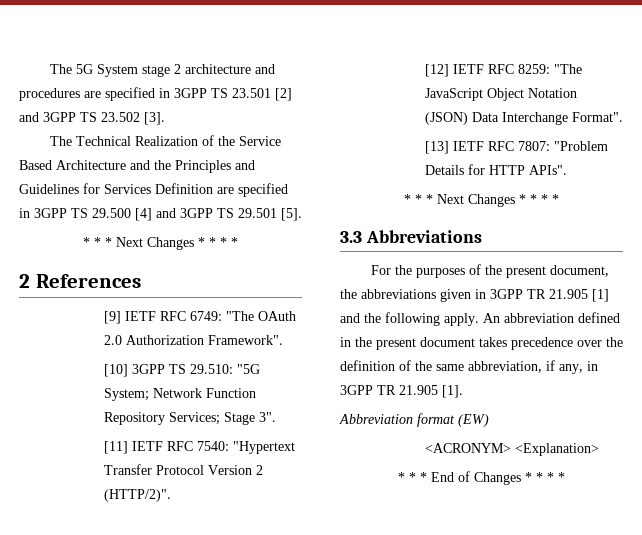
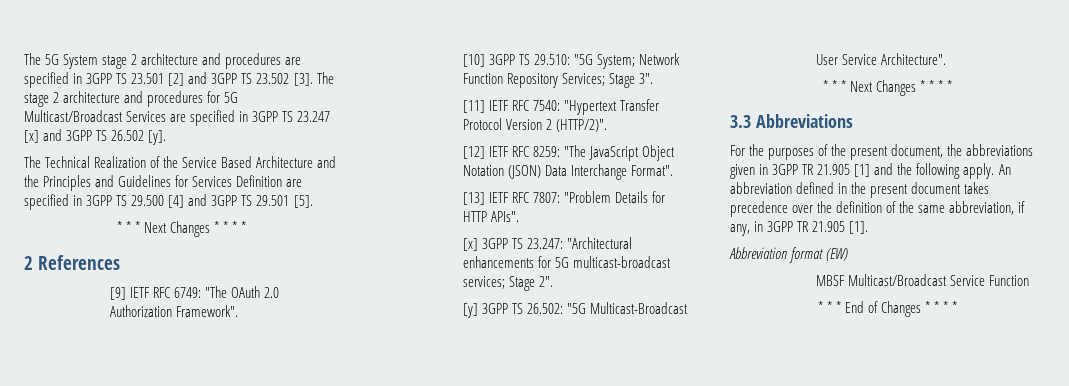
(165, 118) none -> [316,72,334,84] [24,91,239,107] [24,110,331,126] [24,129,167,145] The stage 2 architecture and procedures for 5G Multicast/Broadcast Services are specified in 3GPP TS 23.247 [x] and 3GPP TS 26.502 [y].
(567, 170) none -> [462,237,632,251] [462,256,671,268] [462,276,553,291] [462,302,688,318] [815,53,946,65] // [x] 3GPP TS 23.247: "Architectural enhancements for 5G multicast-broadcast services; Stage 2". // [y] 3GPP TS 26.502: "5G Multicast-Broadcast User Service Architecture".
[424,443,599,456] <ACRONYM> <Explanation> -> [815,274,1029,286] MBSF Multicast/Broadcast Service Function

